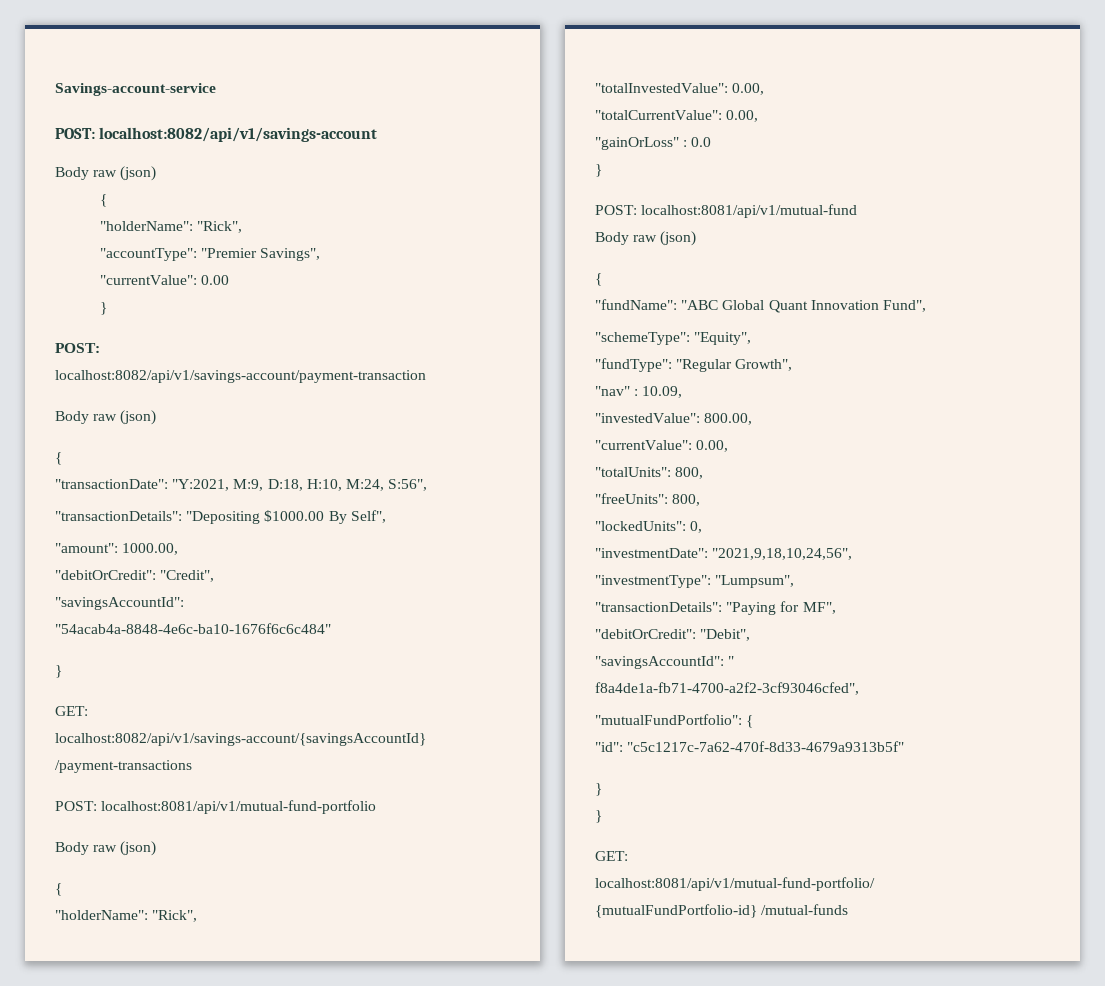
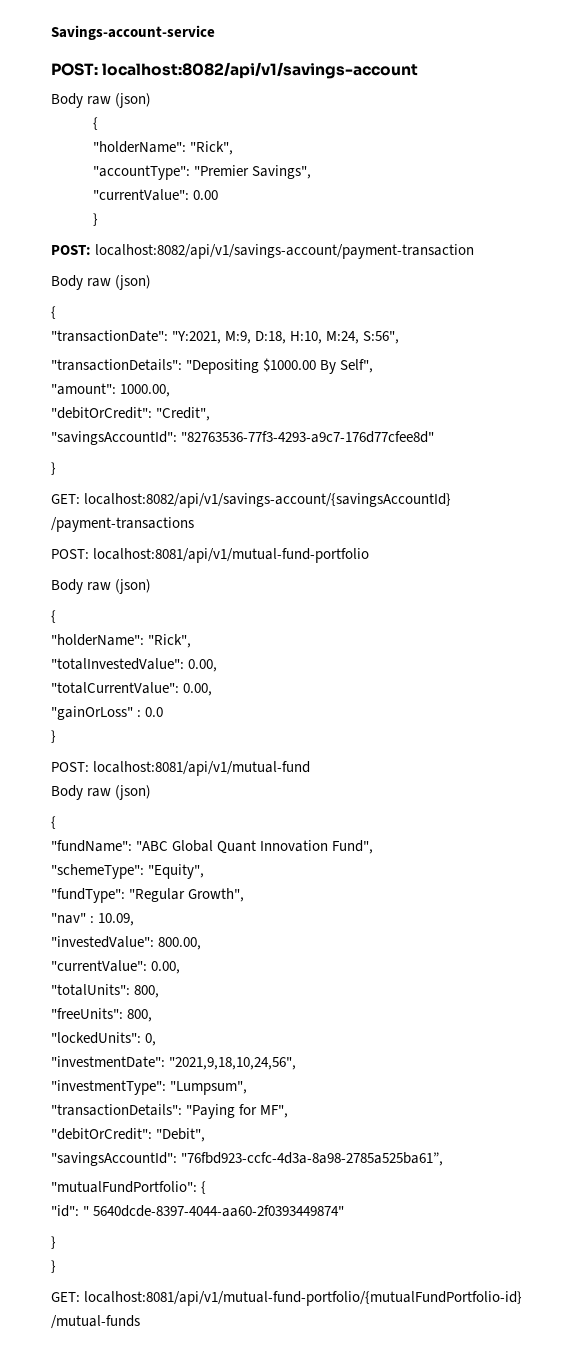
[55,623,331,634] "54acab4a-8848-4e6c-ba10-1676f6c6c484" -> [181,431,435,443] "82763536-77f3-4293-a9c7-176d77cfee8d"
[728,656,735,666] [595,682,859,695] " f8a4de1a-fb71-4700-a2f2-3cf93046cfed", -> [181,1152,444,1166] "76fbd923-ccfc-4d3a-8a98-2785a525ba61”,
[627,741,905,752] "c5c1217c-7a62-470f-8d33-4679a9313b5f" -> [83,1205,345,1217] " 5640dcde-8397-4044-aa60-2f0393449874"

